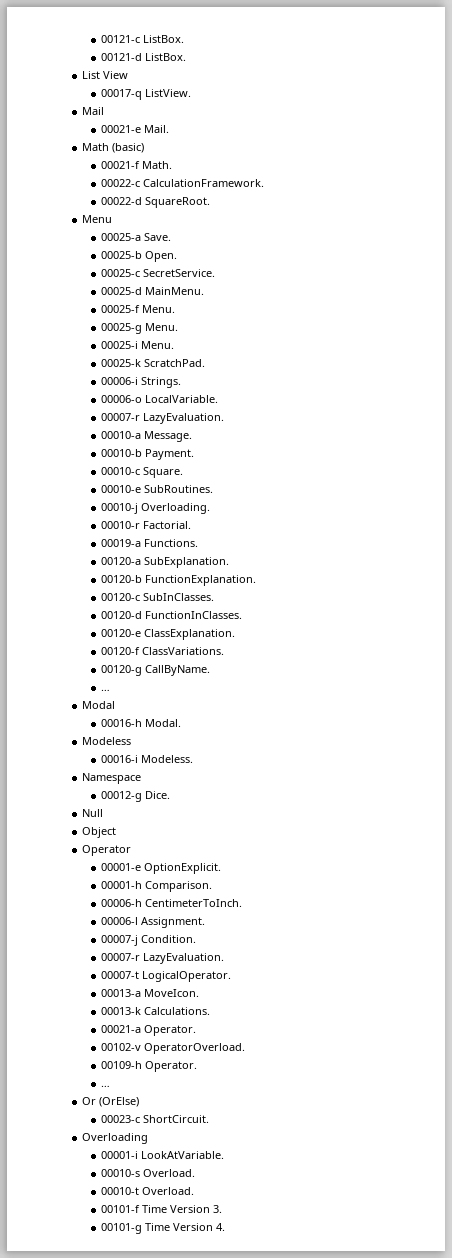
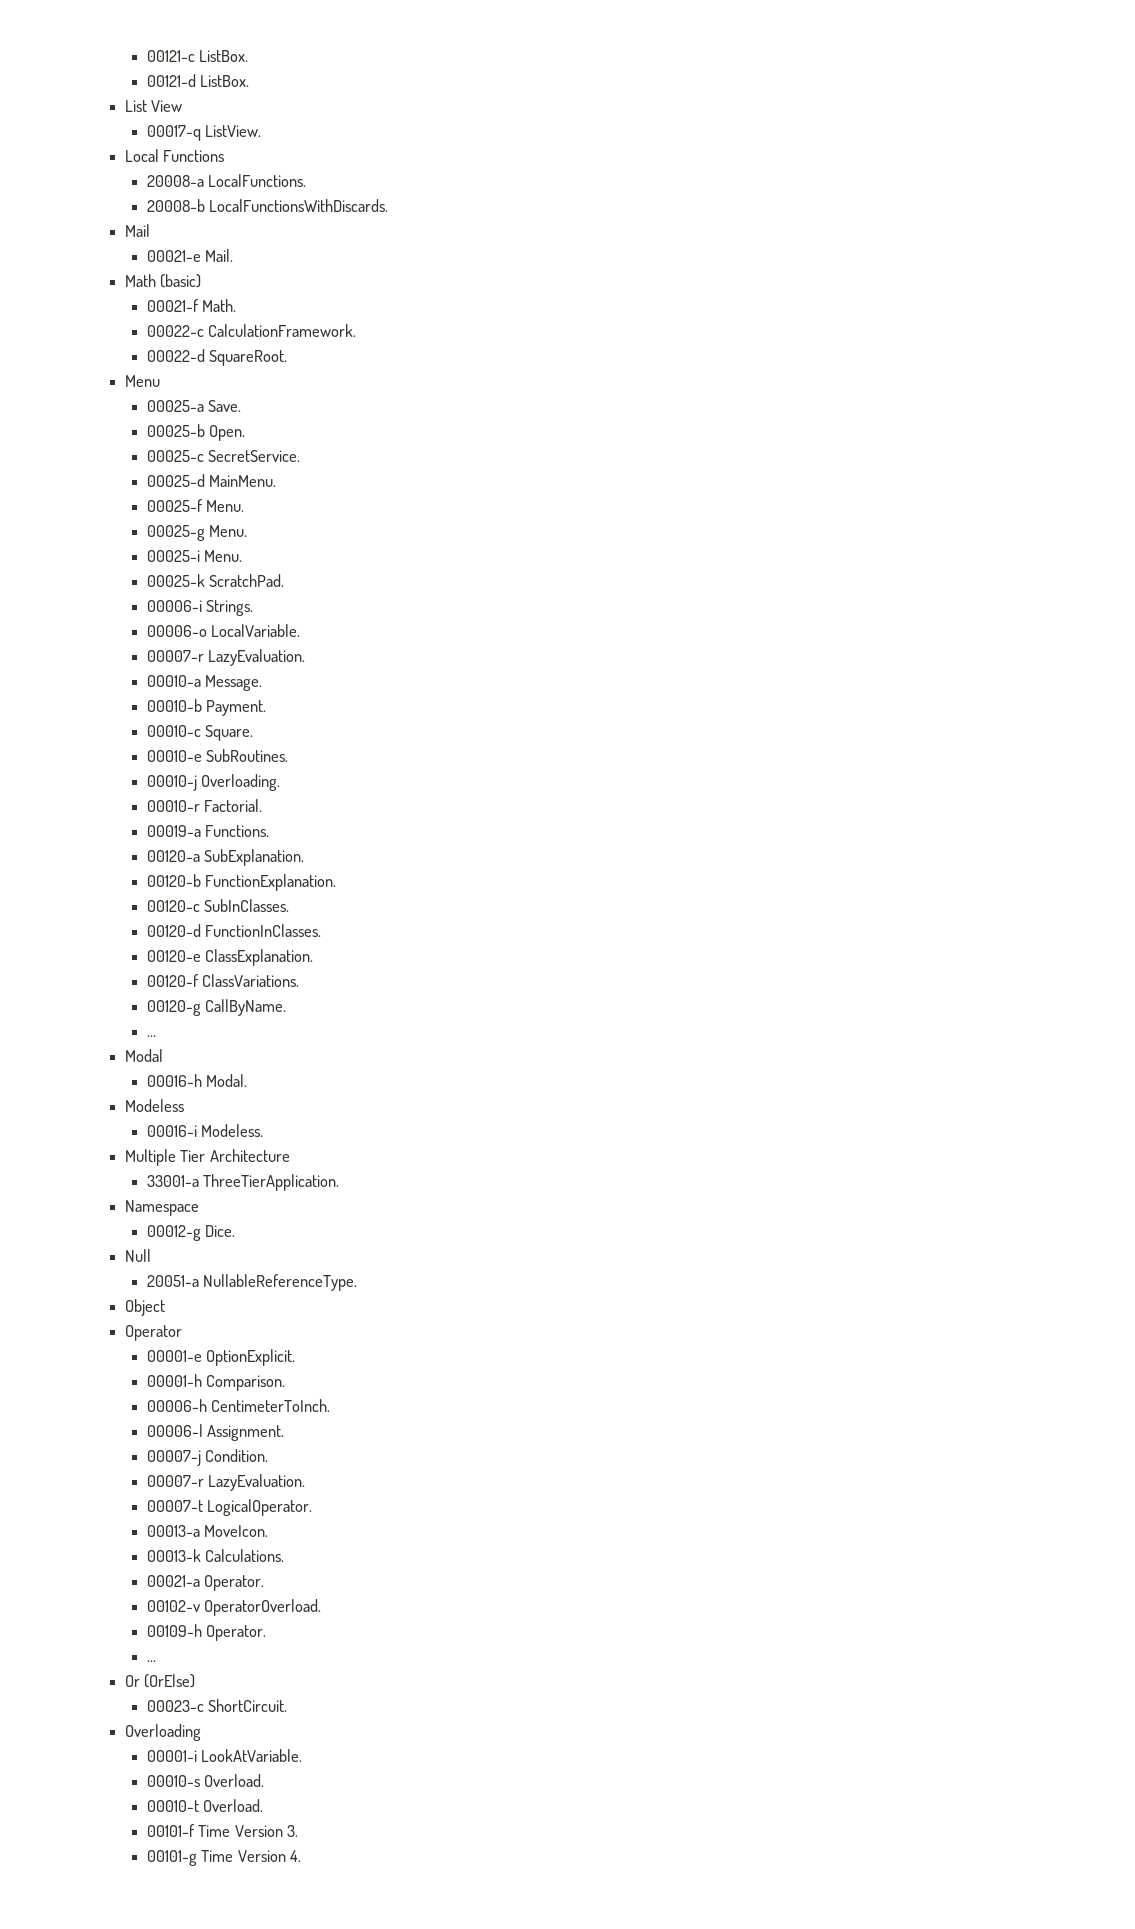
(191, 93) none -> [124,149,225,162] [147,174,307,187] [147,199,389,212] // Local Functions // 20008-a LocalFunctions. // 20008-b LocalFunctionsWithDiscards.
(193, 759) none -> [124,1149,290,1166] [147,1174,340,1191] // Multiple Tier Architecture // 33001-a ThreeTierApplication.
(104, 813) none -> [147,1274,358,1291] // 20051-a NullableReferenceType.

